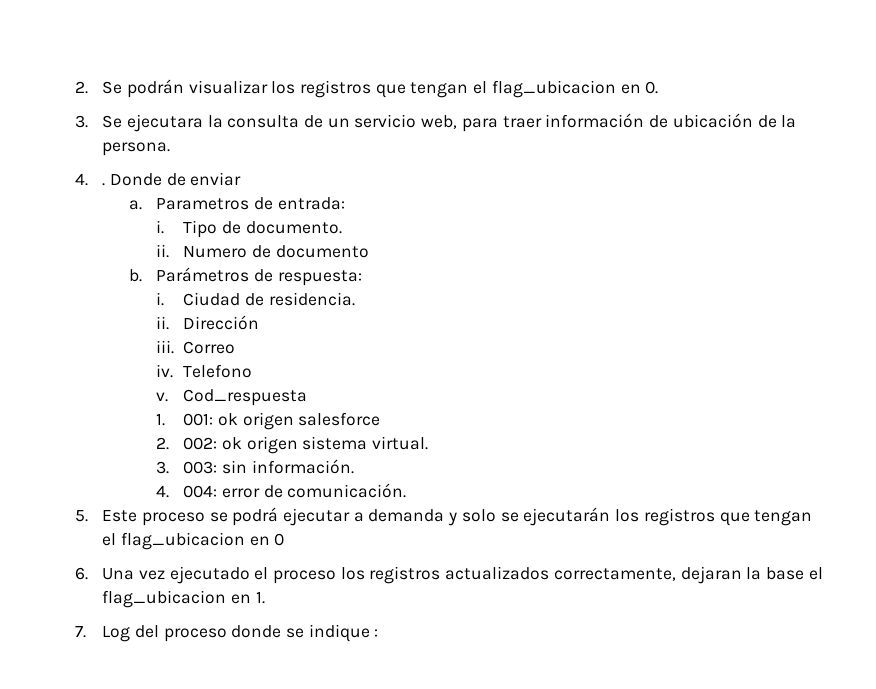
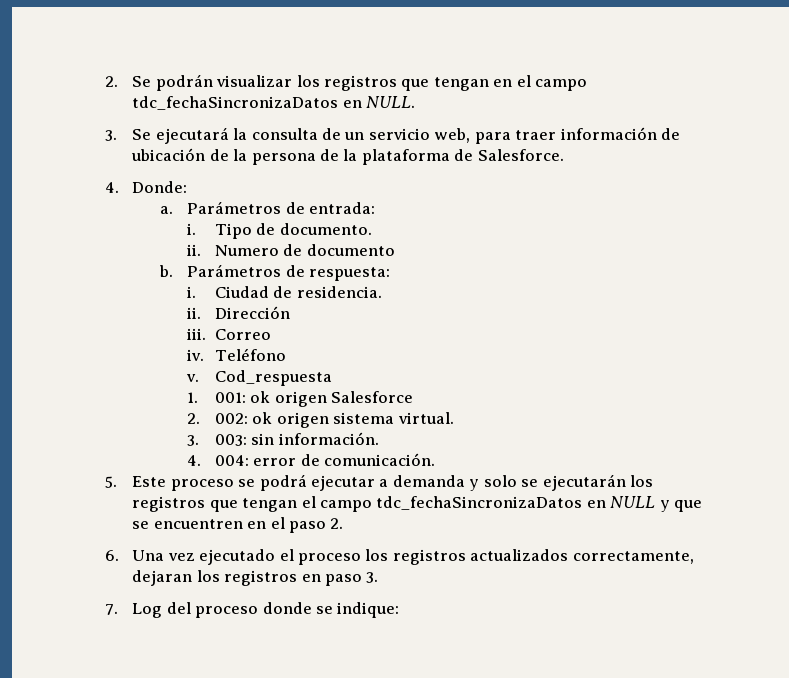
[473,80,659,98] el flag_ubicacion en 0. -> [493,75,588,91] [132,96,416,110] en el campo tdc_fechaSincronizaDatos en NULL.
[126,114,203,132] ejecutara -> [155,127,229,144] ejecutará
[102,142,171,156] [75,172,242,186] persona. // 4. . Donde de enviar -> [251,149,564,165] [104,181,188,193] persona de la plataforma de Salesforce. // 4. Donde:
[156,198,250,210] Parametros -> [187,201,282,214] Parámetros
[183,364,253,378] Telefono -> [214,348,286,361] Teléfono
[298,412,381,426] salesforce -> [331,391,414,403] Salesforce
[120,532,285,550] flag_ubicacion en 0 -> [320,496,703,512] [132,517,344,533] campo tdc_fechaSincronizaDatos en NULL y que se encuentren en el paso 2.
[746,567,823,580] [102,590,265,608] la base el flag_ubicacion en 1. -> [196,570,379,586] los registros en paso 3.
[308,624,379,642] indique : -> [337,602,400,618] indique:

